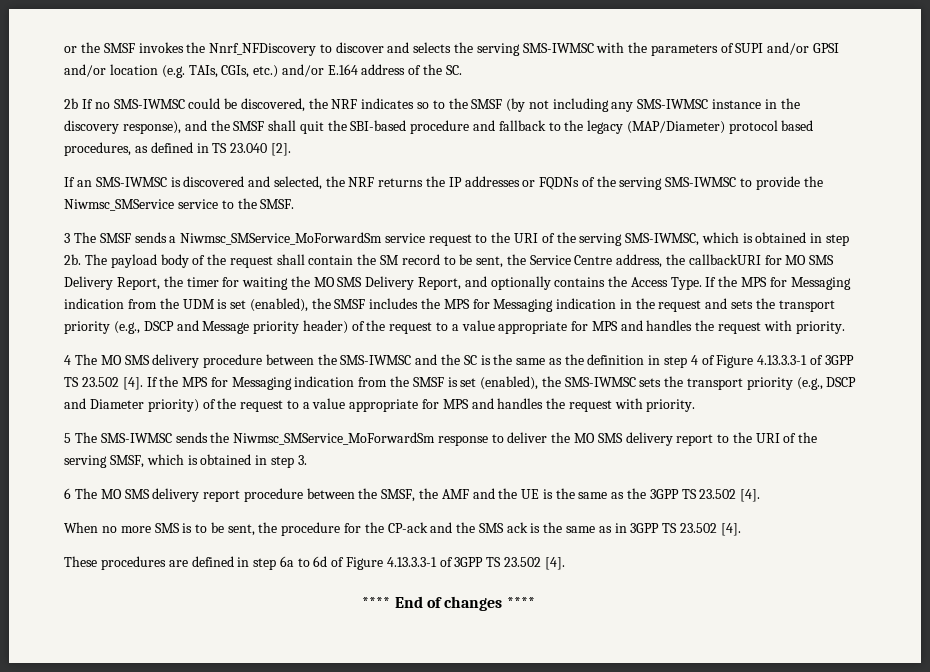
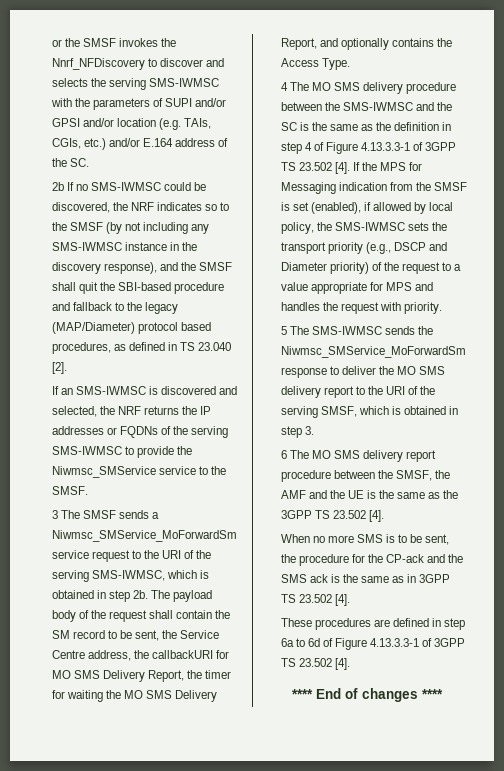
[705,276,851,290] [64,298,835,312] [64,320,845,334] If the MPS for Messaging indication from the UDM is set (enabled), the SMSF includes the MPS for Messaging indication in the request and sets the transport priority (e.g., DSCP and Message priority header) of the request to a value appropriate for MPS and handles the request with priority. -> (350, 64) none
(539, 383) none -> [363,202,454,214] [280,222,314,234] if allowed by local policy,

